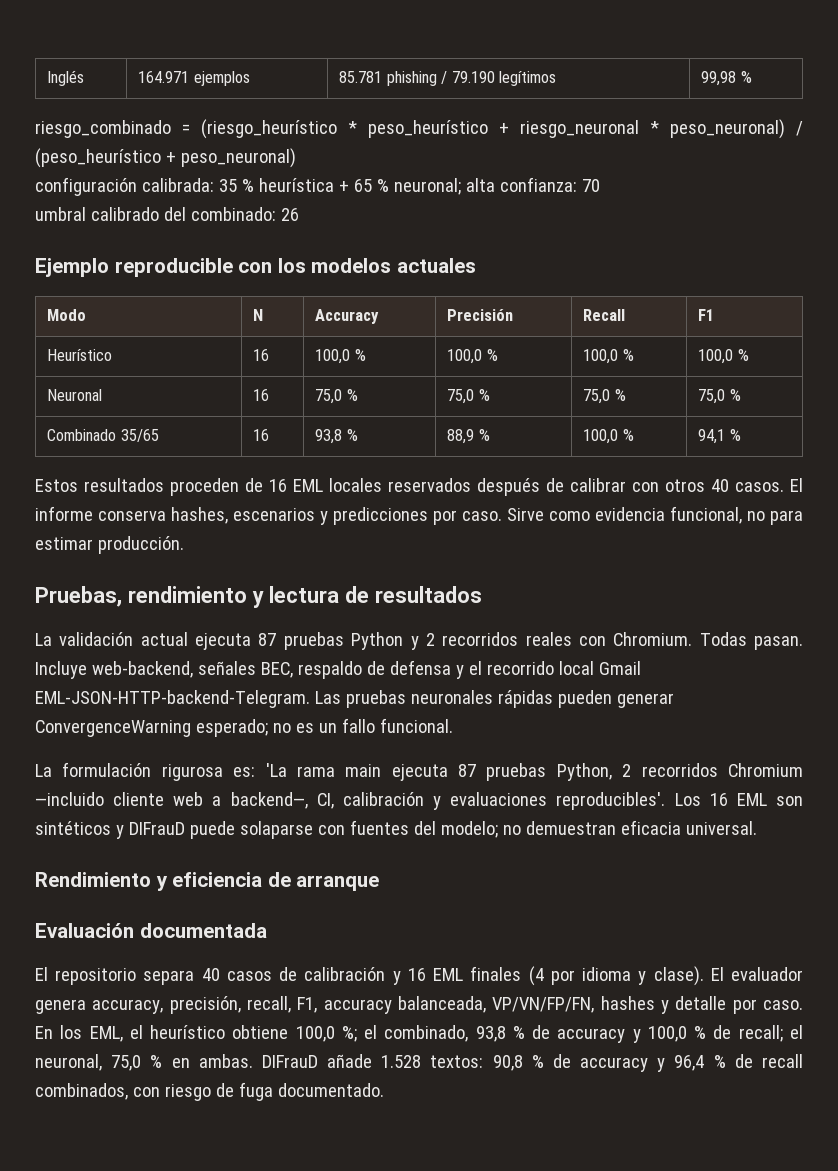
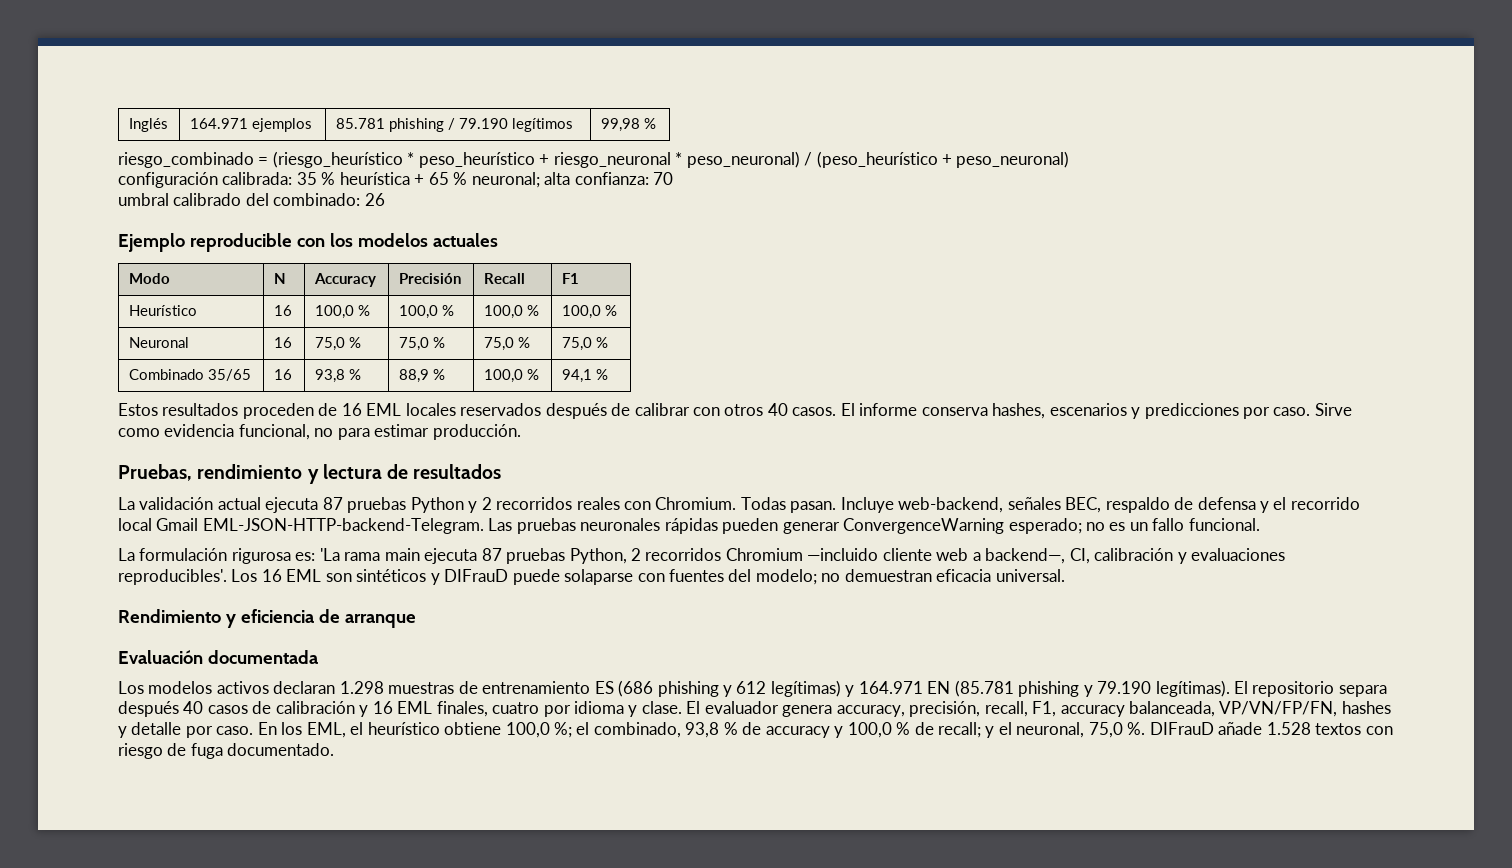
(267, 930) none -> [118,680,1230,697] Los modelos activos declaran 1.298 muestras de entrenamiento ES (686 phishing y 612 legítimas) y 164.971 EN (85.781 phishing y 79.190 legítimas).
(195, 977) none -> [118,701,179,717] después
[470,966,544,986] finales (4 -> [436,701,540,717] finales, cuatro
[653,966,704,986] clase). -> [641,701,682,714] clase.
(783, 1033) none -> [985,726,995,738] y
[150,1054,803,1072] [35,1083,128,1100] % en ambas. DIFrauD añade 1.528 textos: 90,8 % de accuracy y 96,4 % de recall combinados, -> [1127,722,1362,735] %. DIFrauD añade 1.528 textos

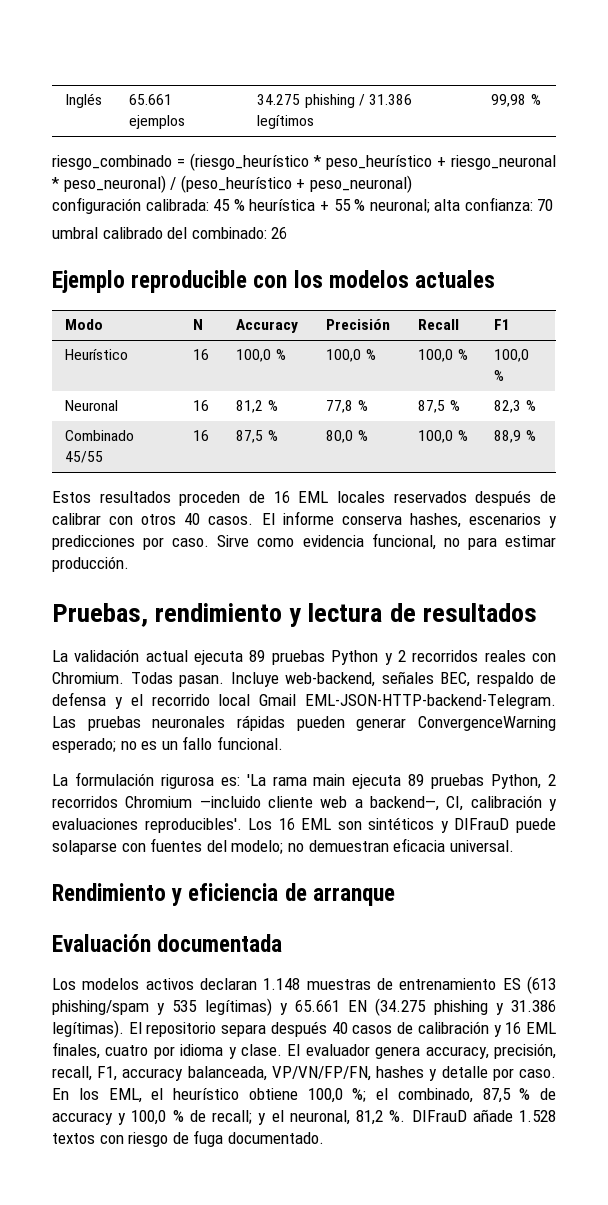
[189,118,248,129] 164.971 -> [129,94,173,105] 65.661
[335,118,385,129] 85.781 -> [257,94,301,105] 34.275
[458,118,508,129] 79.190 -> [368,94,412,105] 31.386
[296,172,317,185] 35 -> [213,199,231,211] 45
[428,172,449,185] 65 -> [333,199,351,211] 55
[314,337,361,351] [398,337,445,351] [483,337,530,351] [561,337,592,351] 75,0 % | 75,0 % | 75,0 % | 75,0 -> [236,400,278,413] [326,400,368,413] [418,400,460,413] [494,400,522,413] 81,2 % | 77,8 % | 87,5 % | 82,3
[207,369,251,381] [273,369,292,380] [314,369,361,383] [398,369,445,383] [483,369,539,383] [561,369,592,383] 35/65 | 16 | 93,8 % | 88,9 % | 100,0 % | 94,1 -> [65,451,104,463] [193,430,210,441] [236,430,278,443] [326,430,368,443] [418,430,468,443] [494,430,522,443] 45/55 | 16 | 87,5 % | 80,0 % | 100,0 % | 88,9
[322,497,343,510] 87 -> [249,650,266,662] 89
[481,548,502,561] 87 -> [408,774,425,786] 89
[339,681,384,694] 1.298 -> [263,978,301,990] 1.148
[618,680,1152,697] (686 phishing y 612 legítimas) y 164.971 EN (85.781 phishing y 79.190 -> [527,976,556,994] [52,998,556,1016] (613 phishing/spam y 535 legítimas) y 65.661 EN (34.275 phishing y 31.386
[685,722,720,738] 93,8 -> [482,1088,511,1103] 87,5
[1088,722,1123,738] 75,0 -> [356,1110,384,1125] 81,2

